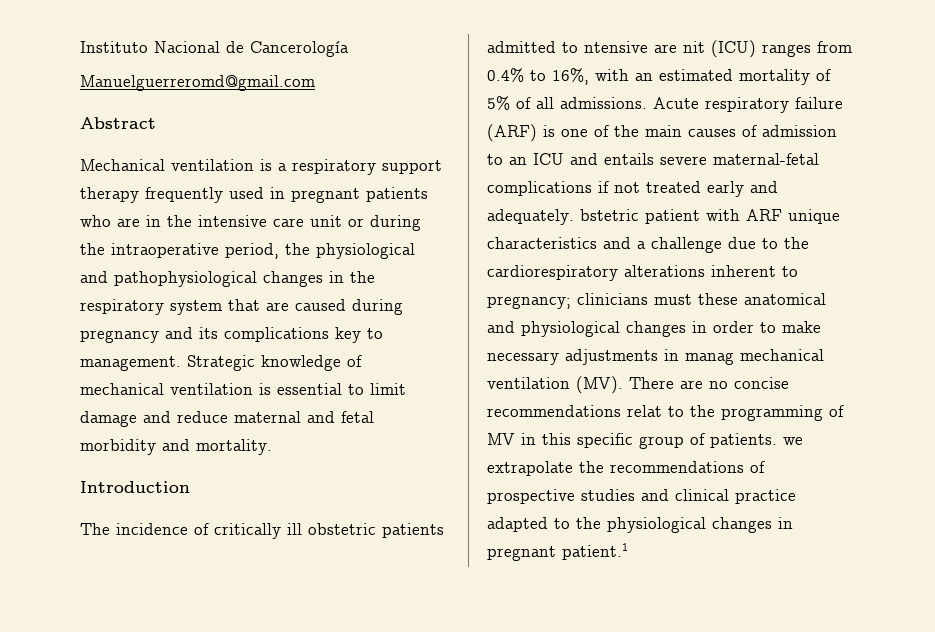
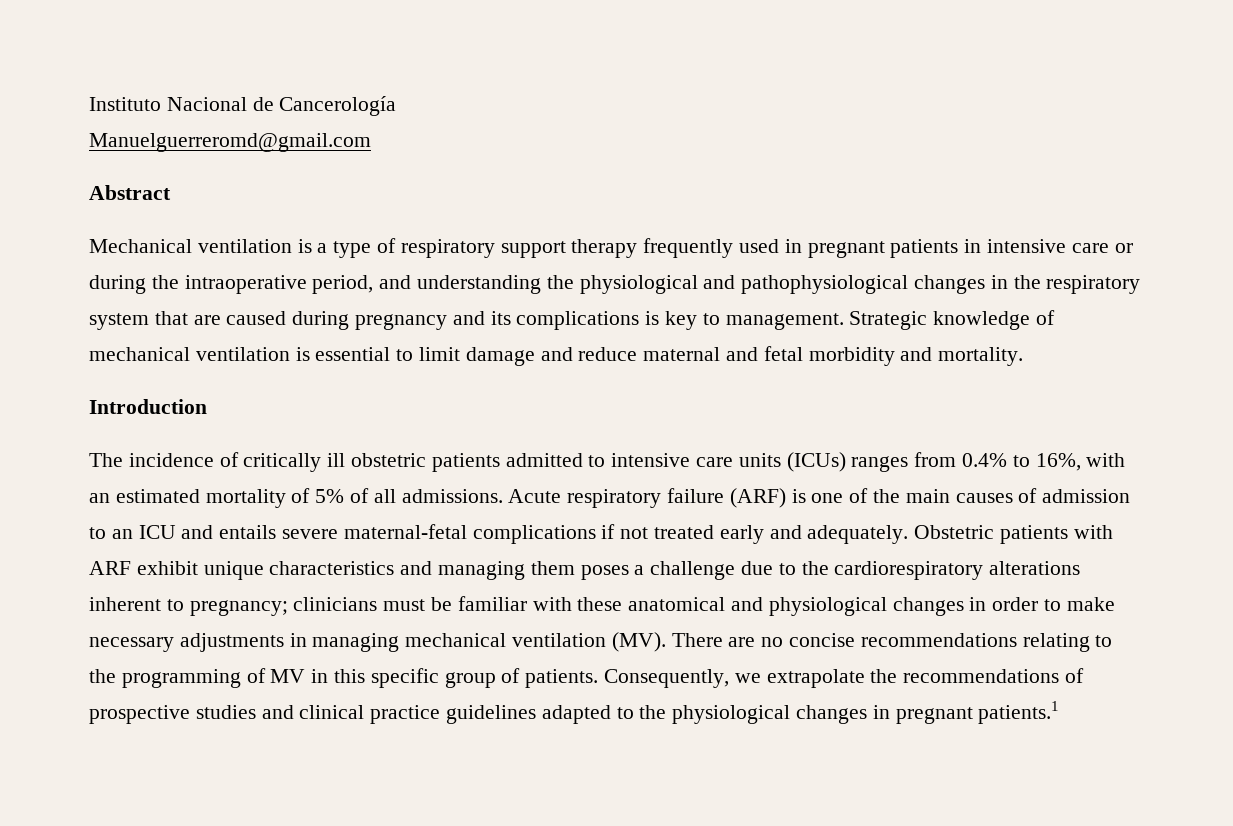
(287, 167) none -> [333,238,397,258] type of
[80,215,342,227] who are in the intensive care unit -> [964,239,1109,253] in intensive care
(279, 251) none -> [379,275,542,294] and understanding
(329, 334) none -> [645,311,660,325] is
[584,40,756,58] ntensive are nit (ICU) -> [611,452,846,472] intensive care units (ICUs)
[580,209,700,224] bstetric patient -> [914,525,1069,544] Obstetric patients
(782, 215) none -> [136,561,198,575] exhibit
(631, 243) none -> [438,561,629,580] managing them poses
(692, 299) none -> [431,596,572,611] be familiar with
[685,352,734,365] manag -> [312,633,400,652] managing
[627,405,662,417] relat -> [1022,633,1090,652] relating
(777, 440) none -> [604,669,730,688] Consequently,
(796, 496) none -> [446,705,537,724] guidelines
[562,543,628,560] patient.1 -> [978,701,1060,724] patients.1

